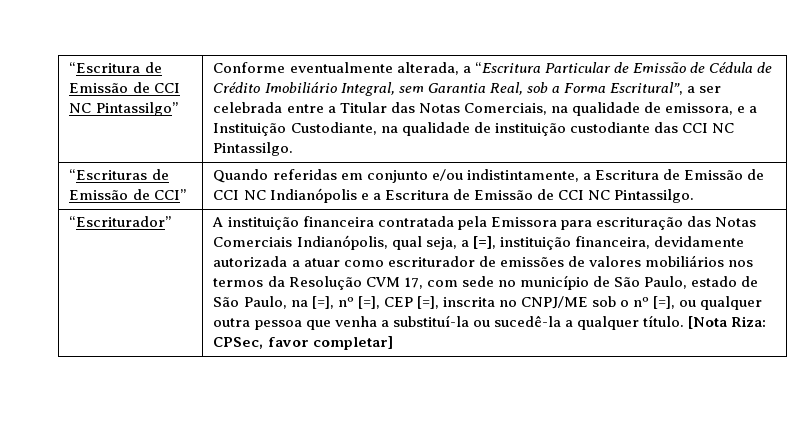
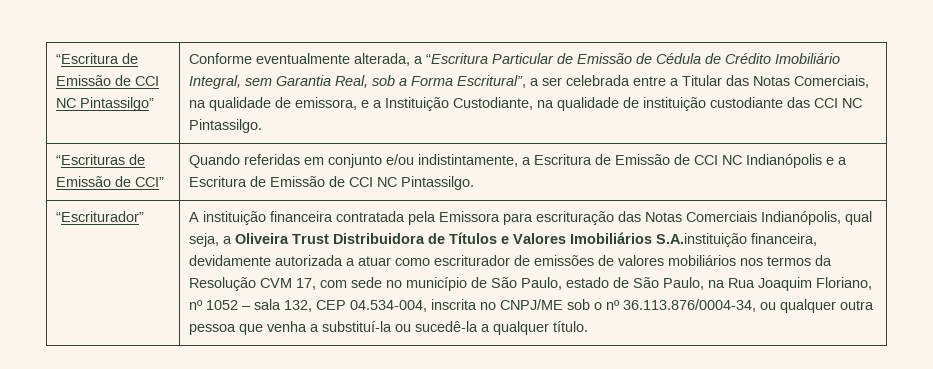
[472,236,571,250] [=], instituição -> [235,232,748,247] Oliveira Trust Distribuidora de Títulos e Valores Imobiliários S.A.instituição
[311,296,439,309] [=], nº [=], CEP [=], -> [728,277,873,291] [189,299,428,312] Rua Joaquim Floriano, nº 1052 – sala 132, CEP 04.534-004,
[653,296,676,309] [=], -> [623,299,757,312] 36.113.876/0004-34,
[688,316,767,329] [213,336,393,350] [Nota Riza: CPSec, favor completar] -> (589, 326) none

